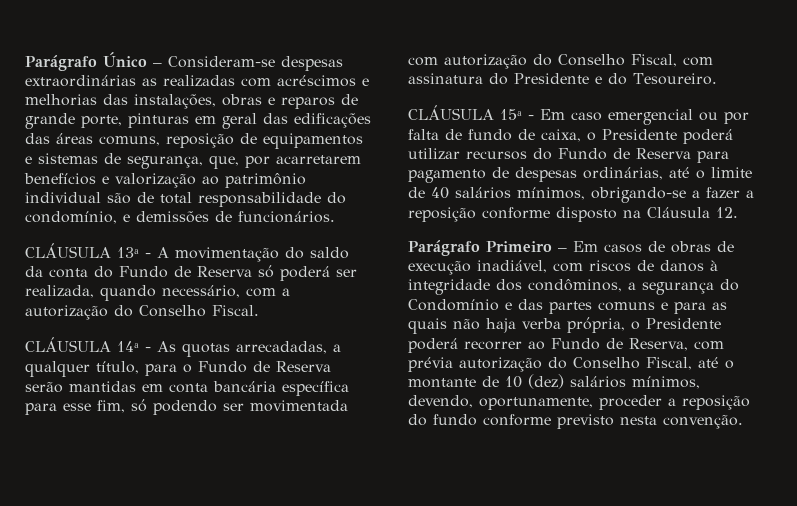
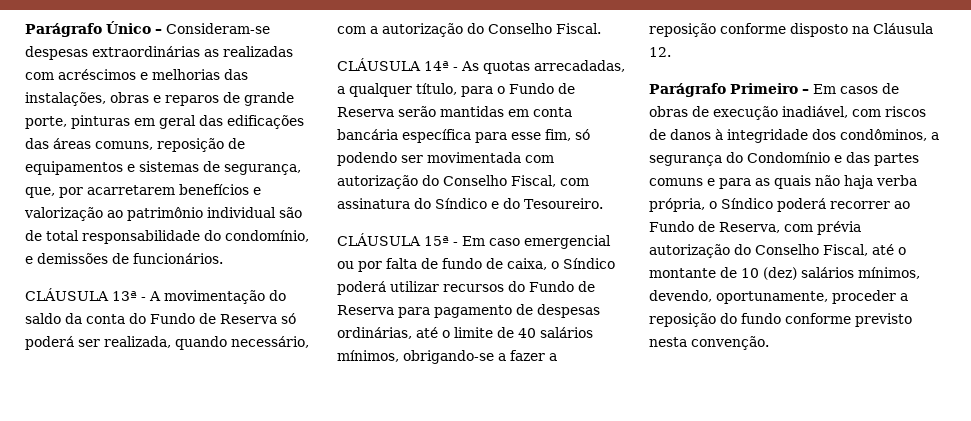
[514,73,589,84] Presidente -> [435,198,487,209] Síndico
[602,129,677,140] Presidente -> [563,258,615,269] Síndico
[646,318,721,329] Presidente -> [721,198,773,209] Síndico

